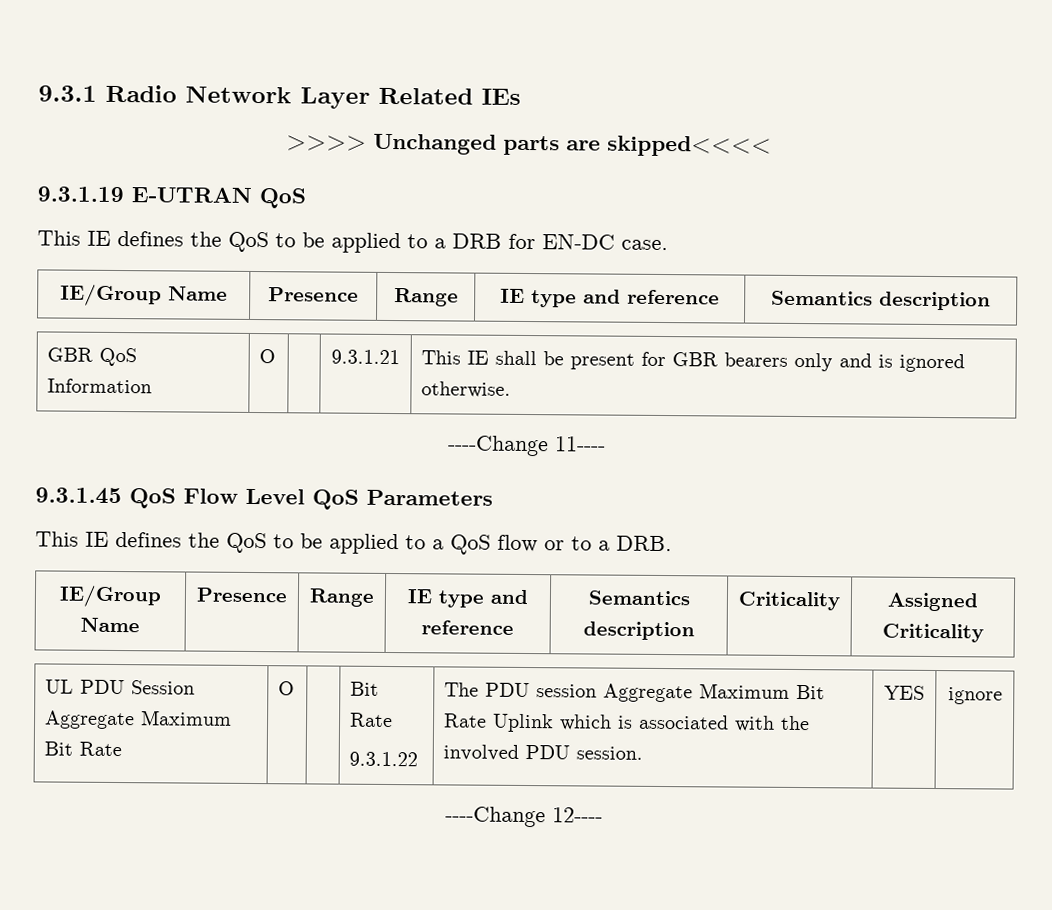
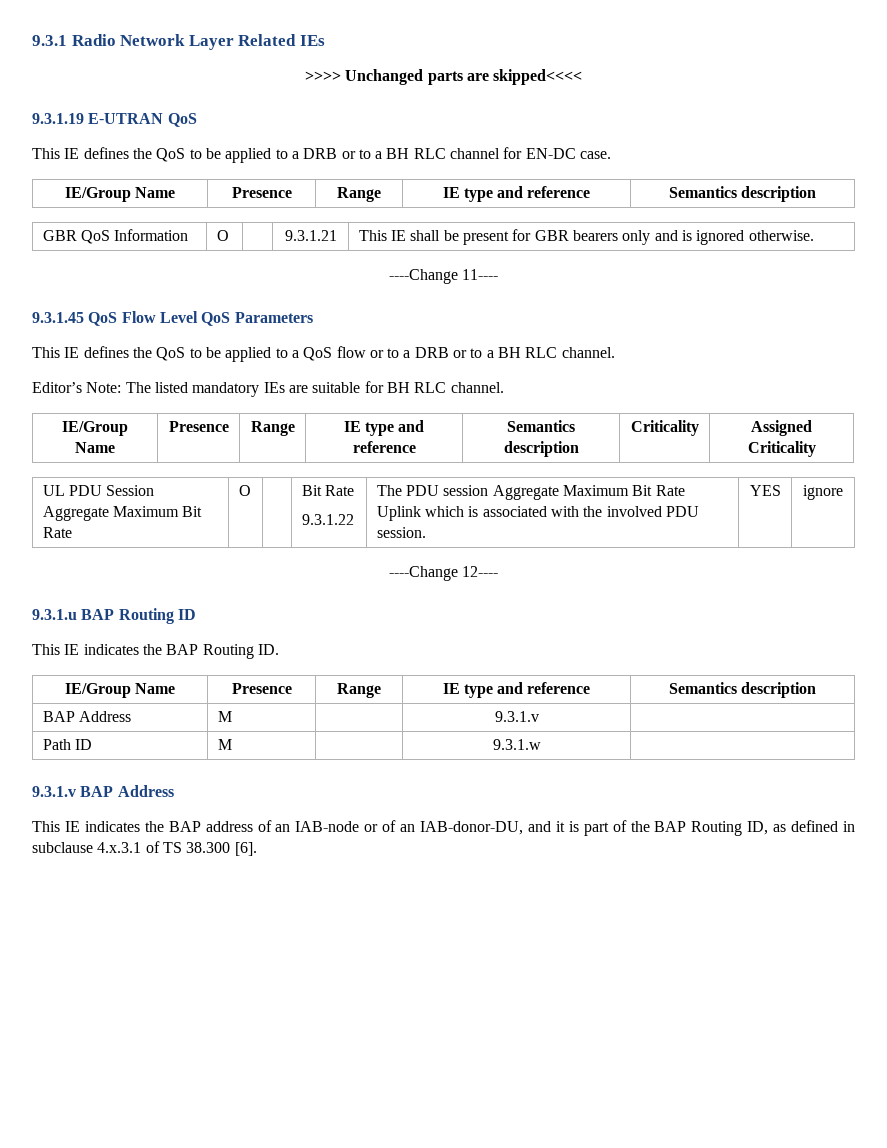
(502, 241) none -> [341,148,501,159] or to a BH RLC channel
[616,535,672,552] DRB. -> [414,347,615,358] [32,381,504,397] DRB or to a BH RLC channel. // Editor’s Note: The listed mandatory IEs are suitable for BH RLC channel.
(603, 815) none -> [32,608,196,624] [32,644,279,659] [64,683,176,698] [231,683,292,694] [337,683,381,698] [442,682,591,698] [668,682,817,698] [42,711,131,722] [217,711,232,722] [494,711,539,722] [42,739,92,750] [217,739,232,750] [492,739,541,750] [32,785,174,797] [32,820,855,836] [32,841,257,856] // 9.3.1.u BAP Routing ID // This IE indicates the BAP Routing ID. // IE/Group Name | Presence | Range | IE type and reference | Semantics description // BAP Address | M | | 9.3.1.v | // Path ID | M | | 9.3.1.w | // 9.3.1.v BAP Address // This IE indicates the BAP address of an IAB-node or of an IAB-donor-DU, and it is part of the BAP Routing ID, as defined in subclause 4.x.3.1 of TS 38.300 [6].

